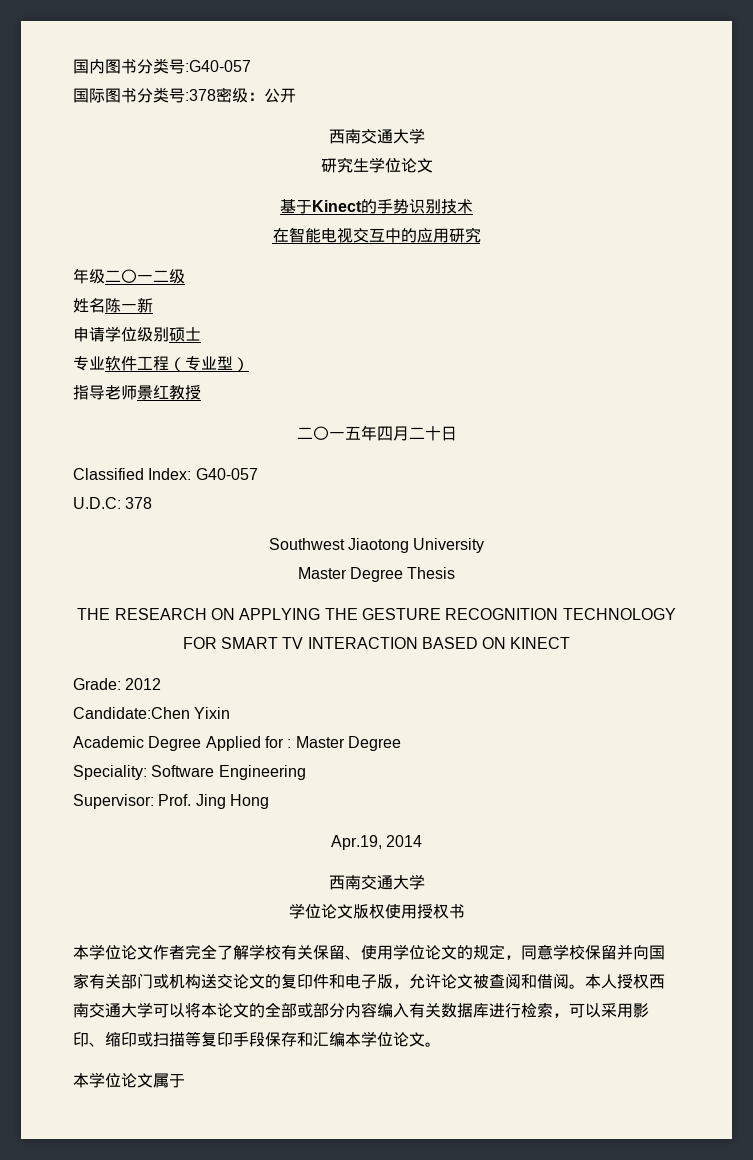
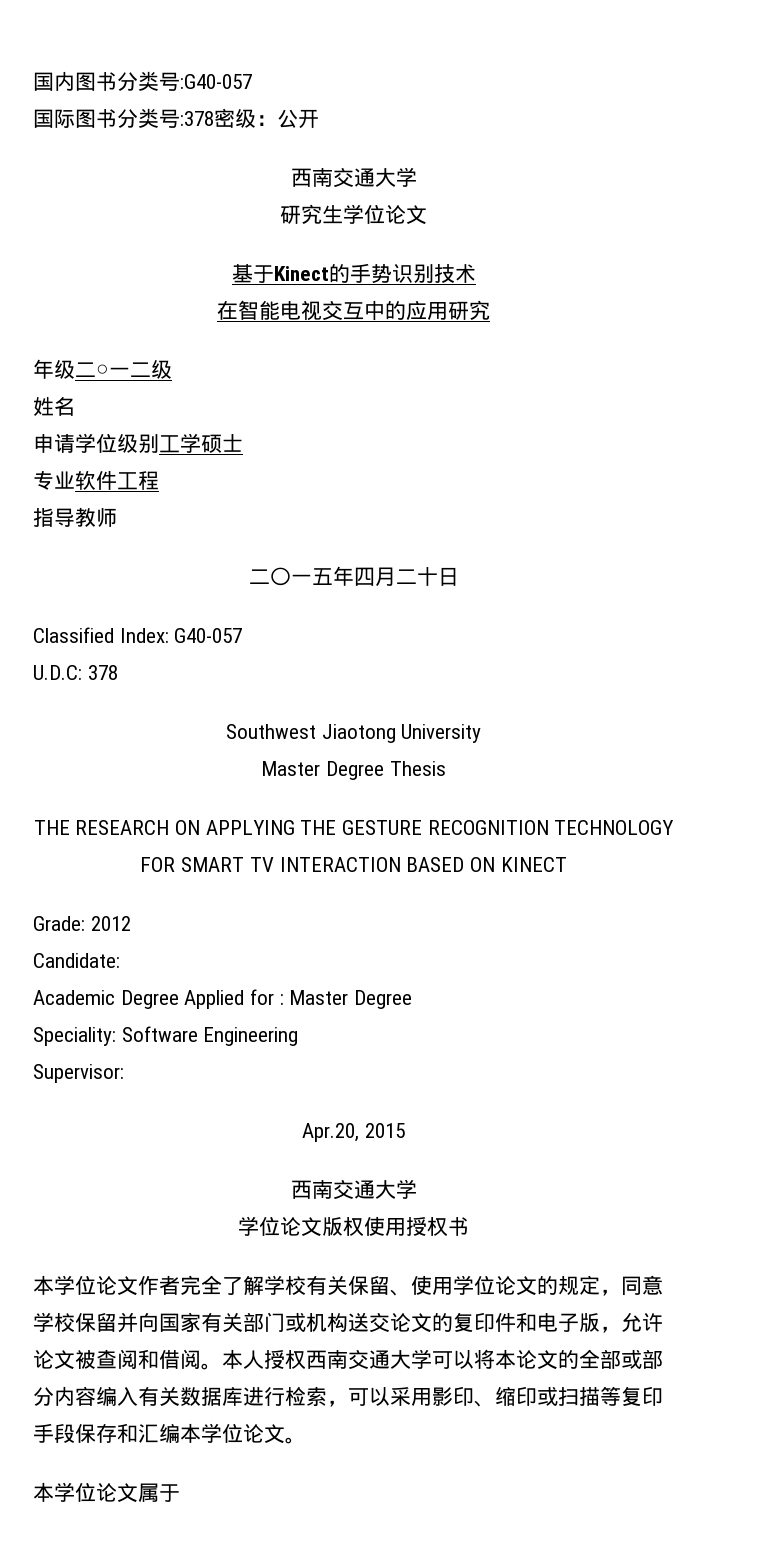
[121,269,137,283] 〇 -> [96,364,109,377] ○
[105,297,153,313] 陈一新 -> (75, 406) none
(169, 334) none -> [159,433,201,453] 工学
[169,356,249,372] （专业型） -> (159, 480) none
[105,385,121,400] 老 -> [75,507,96,527] 教
[137,385,201,400] 景红教授 -> (117, 517) none
[73,707,231,719] Candidate:Chen Yixin -> [33,953,120,968] Candidate:
[158,794,269,809] [330,835,423,850] Prof. Jing Hong // Apr.19, 2014 -> [302,1123,405,1142] // Apr.20, 2015

